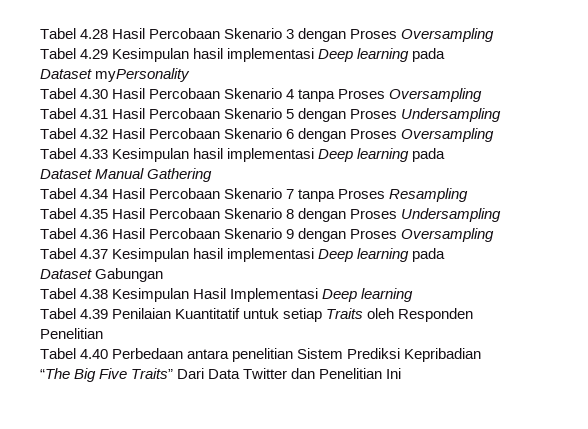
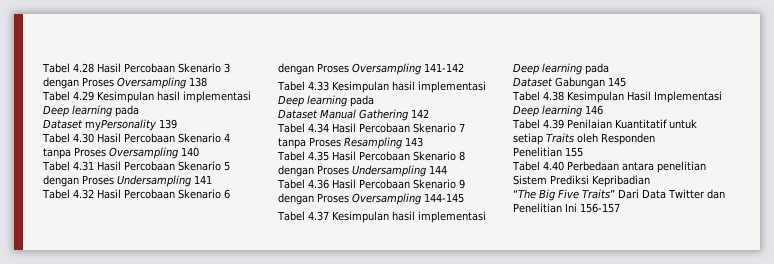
(495, 35) none -> [189,77,207,87] 138
(191, 75) none -> [159,119,177,129] 139
(483, 95) none -> [181,147,199,157] 140
(502, 115) none -> [194,175,212,184] 141
(495, 135) none -> [424,63,464,72] 141-142
(213, 175) none -> [411,109,429,118] 142
(469, 195) none -> [405,137,423,147] 143
(502, 215) none -> [429,165,447,174] 144
(495, 235) none -> [424,193,464,203] 144-145
(164, 275) none -> [608,77,626,87] 145
(414, 295) none -> [585,105,603,115] 146
(103, 333) none -> [565,147,583,157] 155
(402, 373) none -> [580,203,620,213] 156-157

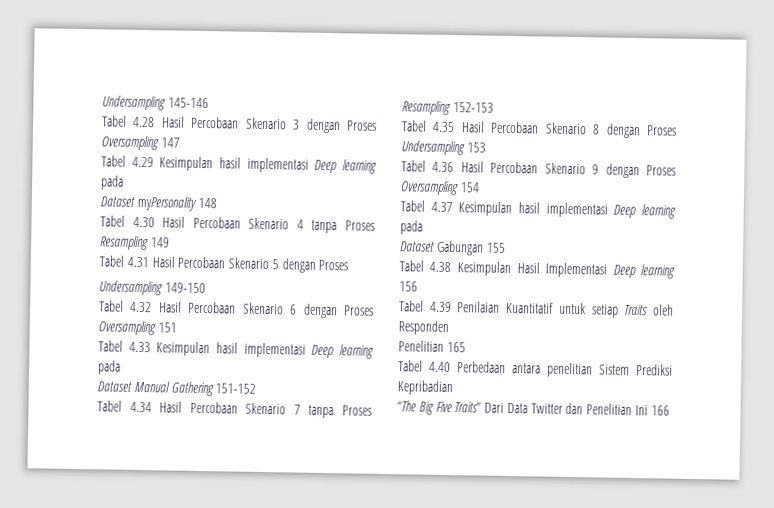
(42, 68) none -> [102,95,209,111] Undersampling 145-146 //
[189,77,207,87] 138 -> [160,137,180,148] 147
[159,119,177,129] 139 -> [197,197,217,209] 148
[109,147,199,159] Oversampling 140 -> [100,235,170,251] Resampling 149
[117,175,212,187] Undersampling 141 -> [99,280,206,296] // Undersampling 149-150
[424,63,464,72] 141-142 -> [157,322,177,333] 151
[411,109,429,118] 142 -> [215,383,257,394] 151-152
[405,137,423,147] 143 -> [452,102,494,113] 152-153
[429,165,447,174] 144 -> [466,142,486,153] 153
[424,193,464,203] 144-145 -> [460,182,480,193] 154
[608,77,626,87] 145 -> [486,242,506,253] 155
[585,105,603,115] 146 -> [399,281,418,292] 156
[565,147,583,157] 155 -> [446,341,466,353] 165
[580,203,620,213] 156-157 -> [650,405,670,416] 166

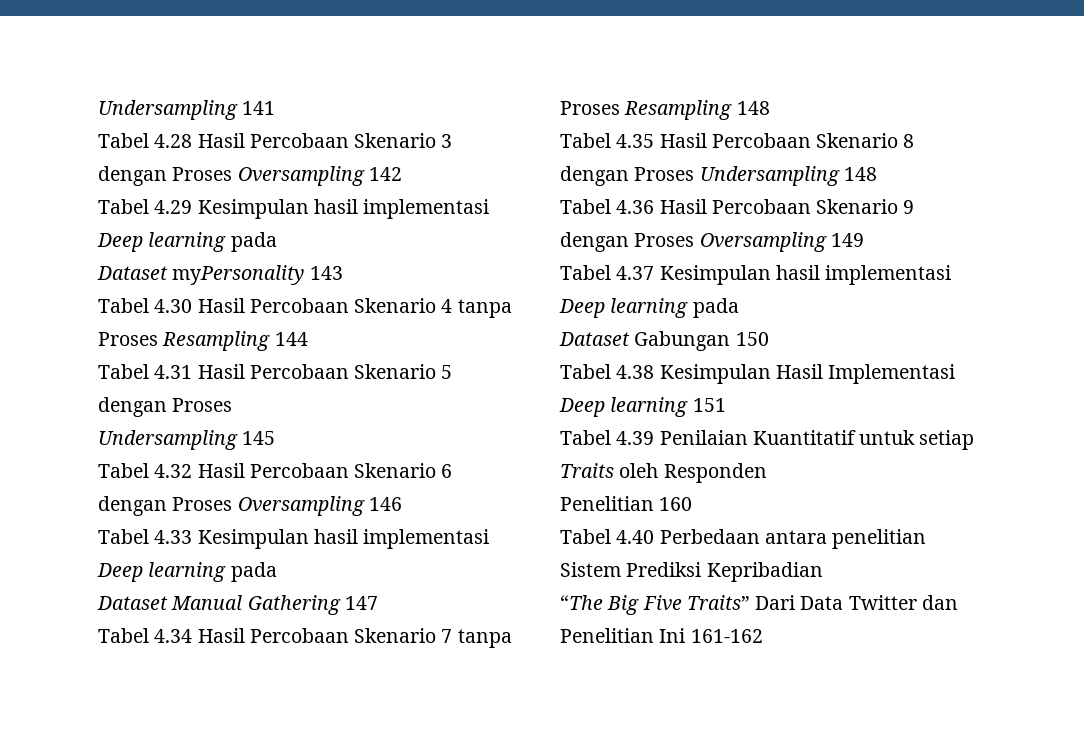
[102,95,209,111] Undersampling 145-146 -> [98,100,276,120] Undersampling 141
[160,137,180,148] 147 -> [368,167,402,181] 142
[197,197,217,209] 148 -> [309,266,343,280] 143
[150,237,170,248] 149 -> [274,332,308,346] 144
[164,282,206,294] 149-150 -> [242,431,276,445] 145
[157,322,177,333] 151 -> [368,497,402,511] 146
[215,383,257,394] 151-152 -> [344,596,378,610] 147
[452,102,494,113] 152-153 -> [736,101,770,115] 148
[466,142,486,153] 153 -> [843,167,877,181] 148
[460,182,480,193] 154 -> [830,233,864,247] 149
[486,242,506,253] 155 -> [735,332,769,346] 150
[399,281,418,292] 156 -> [692,398,726,412] 151
[446,341,466,353] 165 -> [659,497,693,511] 160
[650,405,670,416] 166 -> [690,629,763,643] 161-162

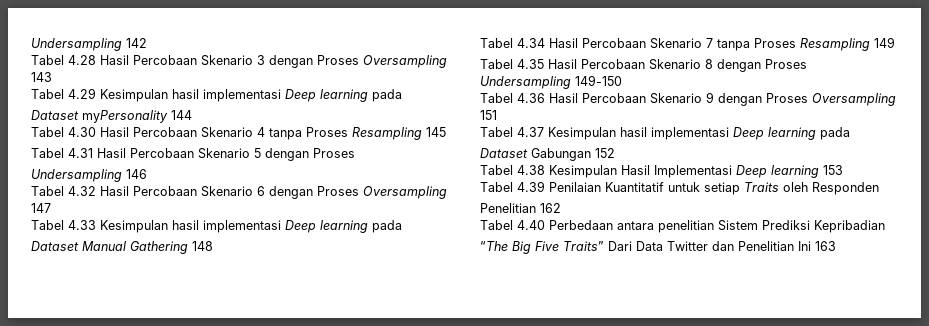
[98,100,276,120] Undersampling 141 -> [31,38,147,51] Undersampling 142
[368,167,402,181] 142 -> [31,72,52,82] 143
[309,266,343,280] 143 -> [171,110,192,120] 144
[274,332,308,346] 144 -> [426,127,446,137] 145
[242,431,276,445] 145 -> [126,169,147,179] 146
[368,497,402,511] 146 -> [31,203,51,213] 147
[344,596,378,610] 147 -> [192,241,213,251] 148
[736,101,770,115] 148 -> [874,37,895,48] 149
[843,167,877,181] 148 -> [575,75,622,86] 149-150
[830,233,864,247] 149 -> [480,110,497,120] 151
[735,332,769,346] 150 -> [595,148,615,158] 152
[692,398,726,412] 151 -> [823,165,843,175] 153
[659,497,693,511] 160 -> [540,203,561,213] 162
[690,629,763,643] 161-162 -> [815,241,836,251] 163

